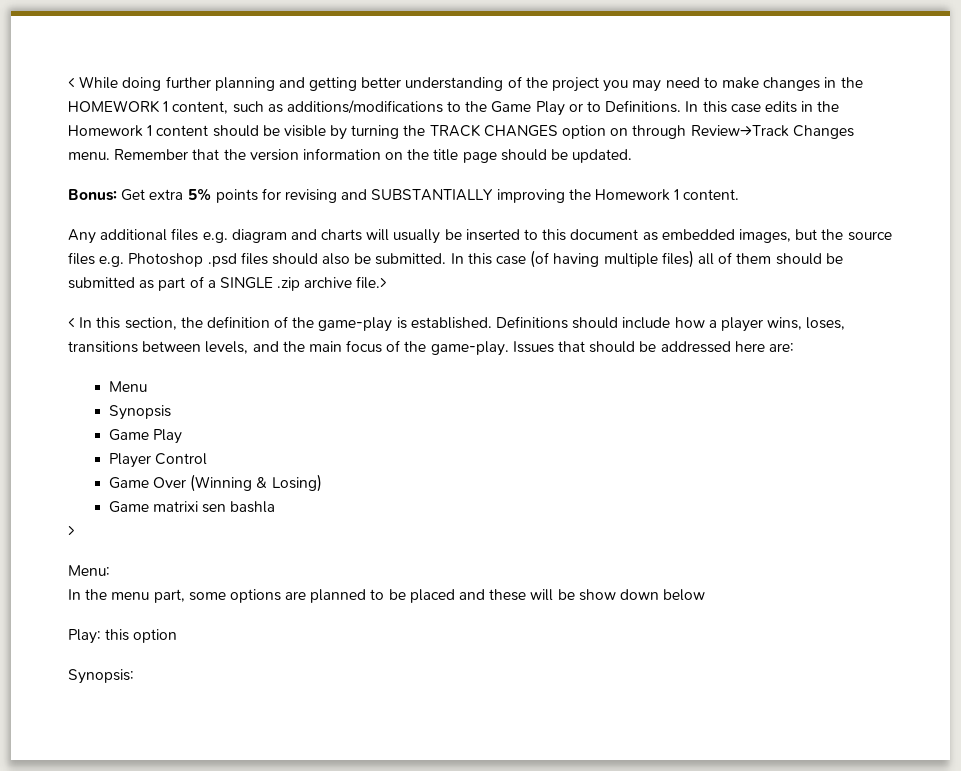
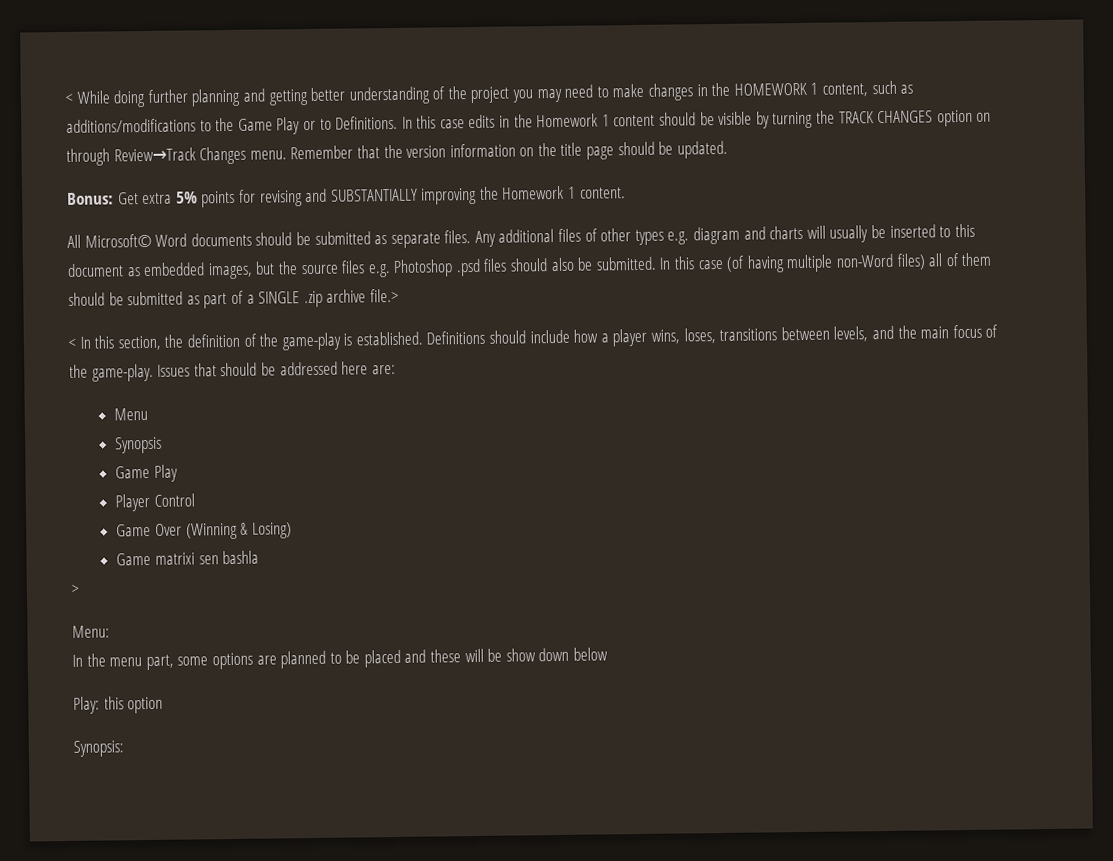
[68,228,199,244] Any additional files -> [67,228,664,249] All Microsoft© Word documents should be submitted as separate files. Any additional files of other types
(658, 260) none -> [835,253,894,268] non-Word

